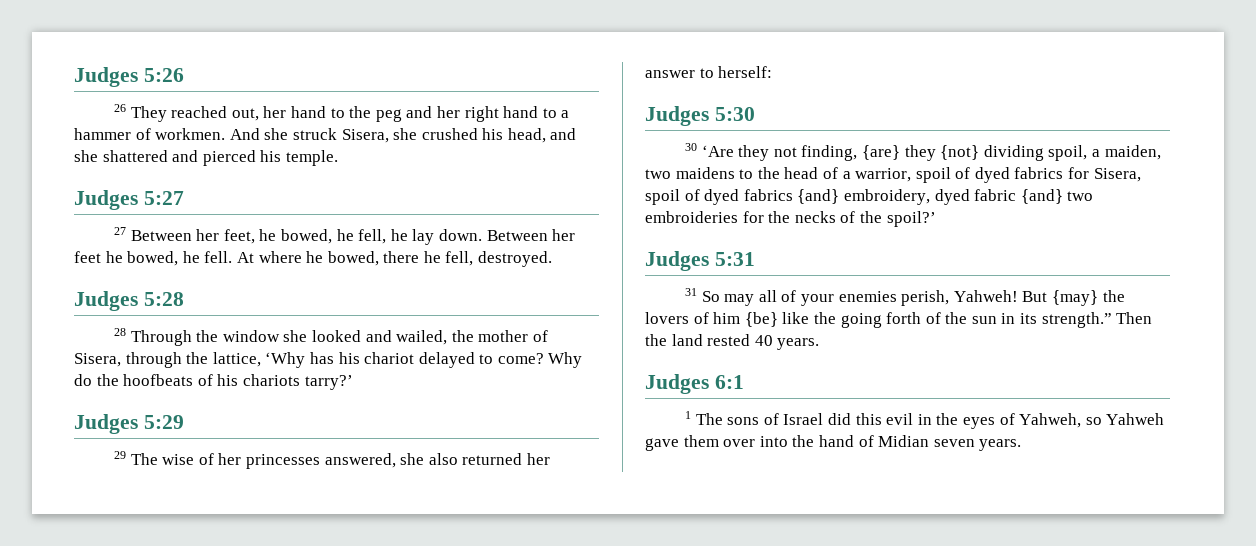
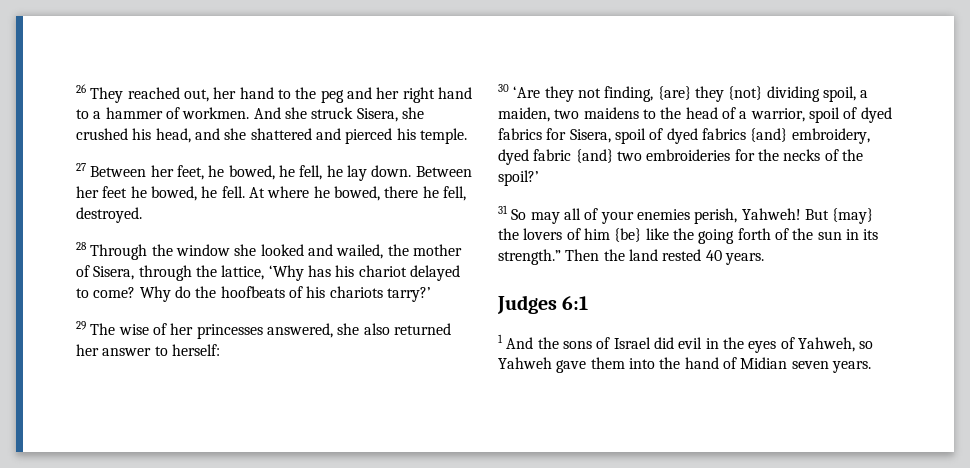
[74,67,184,87] Judges 5:26 // -> (76, 88) none
[74,190,184,210] // Judges 5:27 -> (467, 136) none
[74,291,184,311] // Judges 5:28 -> (142, 215) none
[74,414,184,434] // Judges 5:29 -> (431, 294) none
[645,106,755,126] // Judges 5:30 -> (220, 350) none
[645,251,755,271] // Judges 5:31 -> (539, 178) none
[695,413,723,425] The -> [506,337,559,349] And the
[855,413,882,425] this -> (674, 343) none
[723,439,756,447] over -> (625, 363) none

